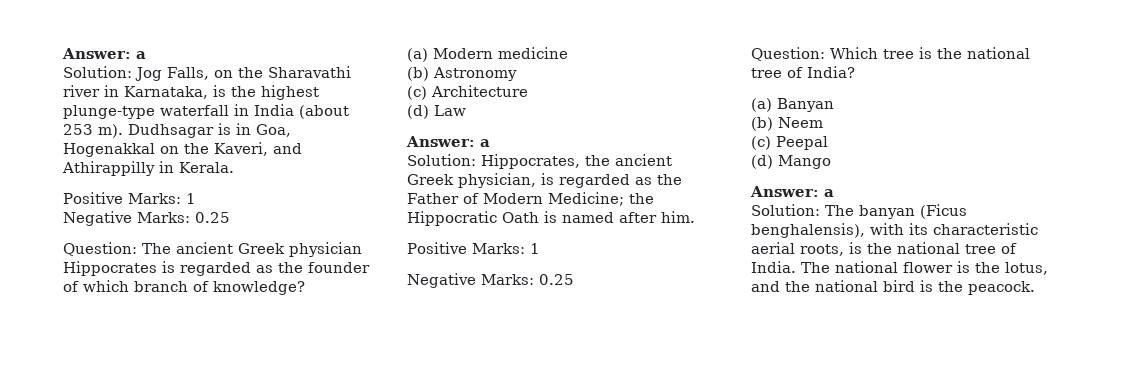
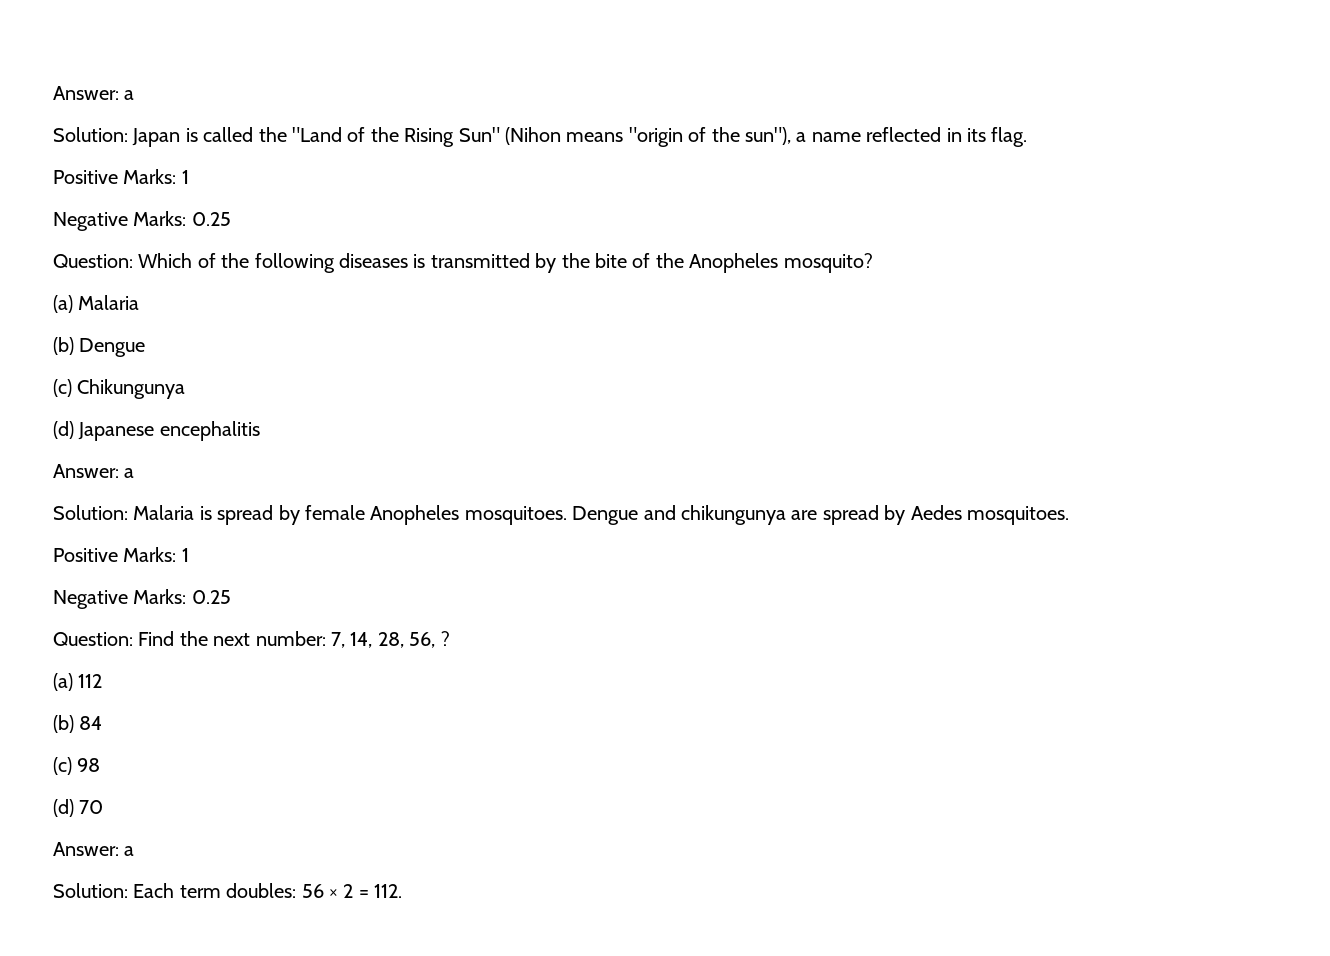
[62,48,146,59] [63,66,351,81] [63,85,319,100] [63,104,349,119] [63,123,291,138] [63,142,302,157] [62,161,234,176] [63,192,196,204] [63,211,230,226] [63,242,362,257] [63,261,370,276] [63,280,305,295] [407,47,568,62] [407,67,517,81] [407,85,528,100] [407,105,466,119] [406,136,490,147] [407,154,672,169] [407,173,682,188] [407,192,654,206] [407,211,695,226] Answer: a // Solution: Jog Falls, on the Sharavathi river in Karnataka, is the highest plunge-type waterfall in India (about 253 m). Dudhsagar is in Goa, Hogenakkal on the Kaveri, and Athirappilly in Kerala. // Positive Marks: 1 // Negative Marks: 0.25 // Question: The ancient Greek physician Hippocrates is regarded as the founder of which branch of knowledge? // (a) Modern medicine // (b) Astronomy // (c) Architecture // (d) Law // Answer: a // Solution: Hippocrates, the ancient Greek physician, is regarded as the Father of Modern Medicine; the Hippocratic Oath is named after him. -> [53,86,135,100] [53,127,1028,147] Answer: a // Solution: Japan is called the "Land of the Rising Sun" (Nihon means "origin of the sun"), a name reflected in its flag.
[883,47,1030,59] [751,66,855,78] [751,98,834,112] [751,117,823,131] [751,136,828,150] [751,155,831,169] [750,186,834,197] [751,204,967,219] [751,223,1038,238] [751,242,1017,256] [751,261,1048,275] [751,280,1035,295] tree is the national tree of India? // (a) Banyan // (b) Neem // (c) Peepal // (d) Mango // Answer: a // Solution: The banyan (Ficus benghalensis), with its characteristic aerial roots, is the national tree of India. The national flower is the lotus, and the national bird is the peacock. -> [197,253,873,273] [53,295,140,313] [53,337,146,357] [53,379,186,399] [53,421,260,441] [53,464,135,478] [53,505,1069,525] [53,547,189,562] [53,589,231,609] [53,631,450,648] [53,673,103,691] [53,715,103,733] [53,757,101,775] [53,799,104,817] [53,842,135,856] [53,883,403,898] of the following diseases is transmitted by the bite of the Anopheles mosquito? // (a) Malaria // (b) Dengue // (c) Chikungunya // (d) Japanese encephalitis // Answer: a // Solution: Malaria is spread by female Anopheles mosquitoes. Dengue and chikungunya are spread by Aedes mosquitoes. // Positive Marks: 1 // Negative Marks: 0.25 // Question: Find the next number: 7, 14, 28, 56, ? // (a) 112 // (b) 84 // (c) 98 // (d) 70 // Answer: a // Solution: Each term doubles: 56 × 2 = 112.

